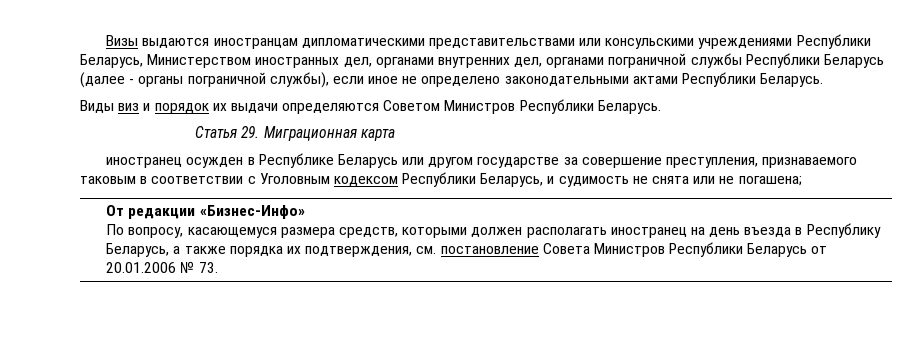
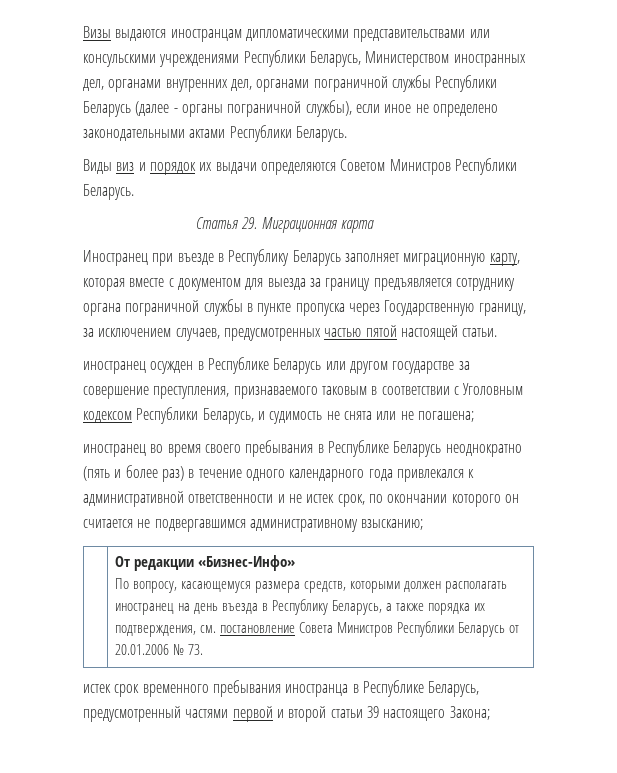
(395, 135) none -> [83,249,520,266] [83,278,515,291] [83,299,526,316] [83,325,498,341] // Иностранец при въезде в Республику Беларусь заполняет миграционную карту, которая вместе с документом для выезда за границу предъявляется сотруднику органа пограничной службы в пункте пропуска через Государственную границу, за исключением случаев, предусмотренных частью пятой настоящей статьи.
(802, 181) none -> [83,440,522,457] [83,465,475,482] [83,491,519,507] [83,519,424,532] // иностранец во время своего пребывания в Республике Беларусь неоднократно (пять и более раз) в течение одного календарного года привлекался к административной ответственности и не истек срок, по окончании которого он считается не подвергавшимся административному взысканию;
(218, 267) none -> [83,680,480,697] [83,706,490,722] // истек срок временного пребывания иностранца в Республике Беларусь, предусмотренный частями первой и второй статьи 39 настоящего Закона;

